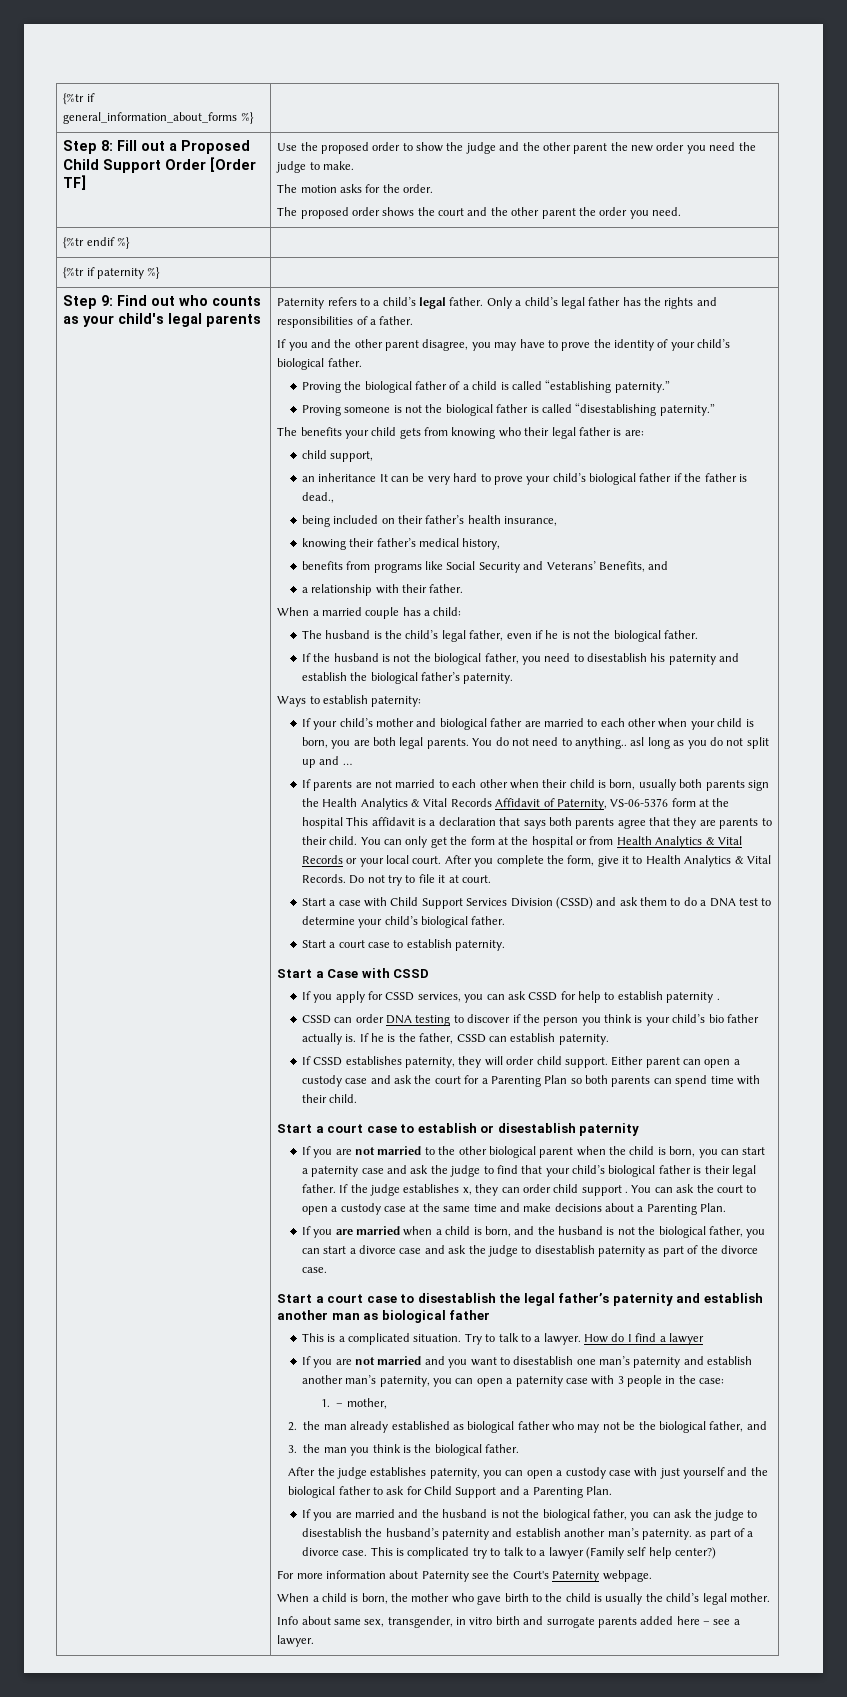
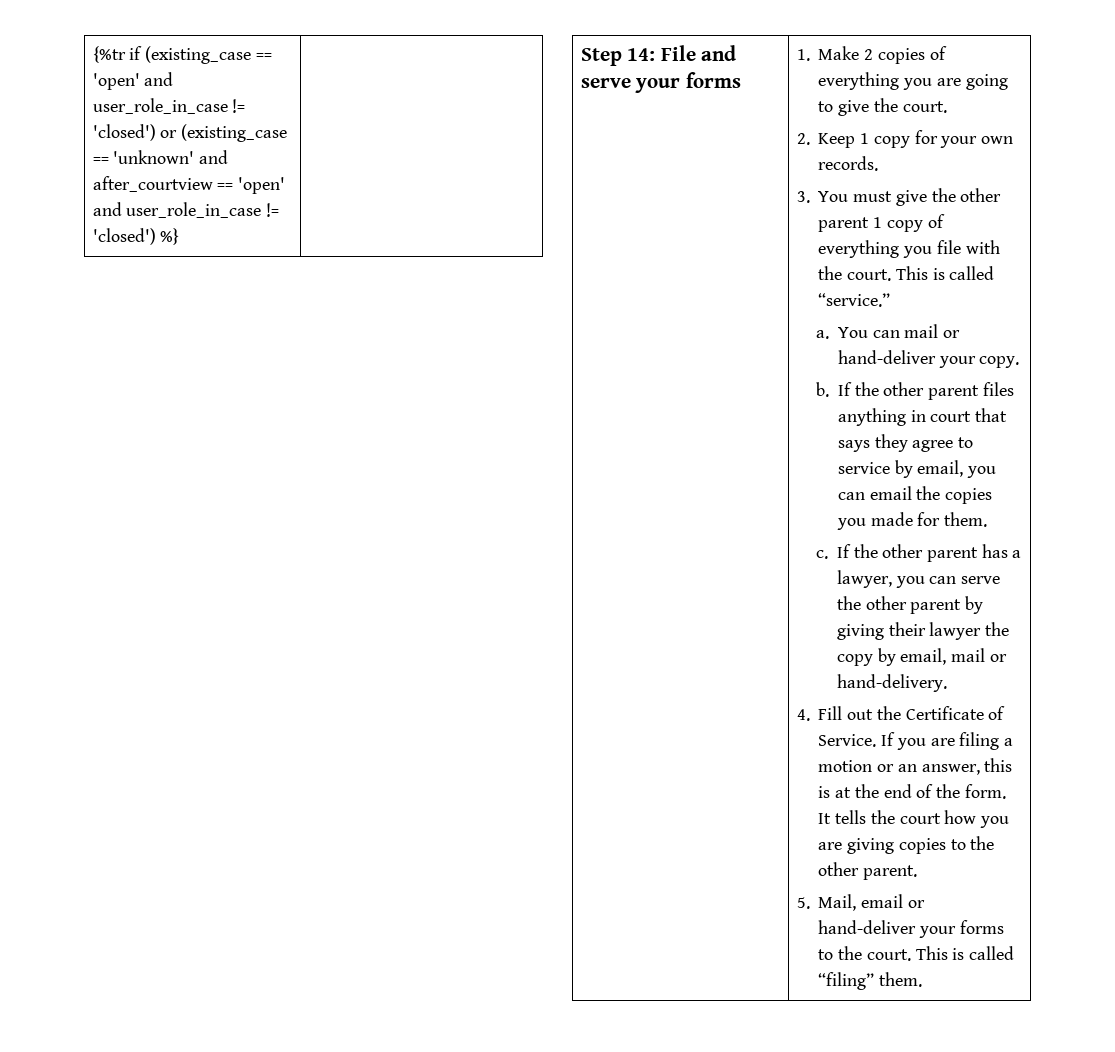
[63,93,95,105] [63,112,254,124] [63,140,251,154] [63,157,257,173] [63,175,87,190] [277,142,756,154] [276,161,354,173] [277,184,434,193] [277,207,682,219] [63,237,130,249] [63,267,161,279] [63,295,262,309] [63,313,262,327] [277,297,717,309] [277,316,414,328] [277,339,731,351] [277,358,362,370] [301,380,670,393] [301,403,715,416] [277,427,644,439] [301,450,374,462] [301,473,747,485] [301,492,334,503] [301,515,558,527] [301,538,501,550] [301,561,669,573] [301,584,464,596] [277,607,462,619] [301,630,699,642] [301,653,740,665] [301,672,514,684] [277,695,422,707] [301,718,754,730] [301,737,769,749] [301,756,352,768] [301,779,769,791] [301,798,730,810] [301,817,772,829] [301,836,742,848] [301,855,771,867] [301,874,491,886] [301,897,772,909] [301,916,506,928] [301,939,506,951] [277,968,430,978] [301,991,720,1003] [301,1014,759,1026] [301,1033,609,1045] [301,1056,740,1068] [301,1075,760,1087] [301,1094,358,1103] [277,1123,640,1136] [301,1146,766,1158] [301,1165,756,1177] [301,1184,757,1196] [301,1203,727,1215] [301,1226,766,1238] [301,1245,758,1257] [301,1267,327,1273] [277,1293,763,1306] [277,1310,491,1323] [301,1333,704,1345] [301,1356,753,1368] [301,1375,725,1387] [321,1398,387,1409] [288,1421,767,1433] [288,1444,520,1456] [288,1467,768,1479] [288,1486,612,1498] [301,1509,758,1521] [301,1528,754,1540] [301,1547,717,1559] [277,1570,652,1582] [277,1593,770,1605] [277,1616,740,1628] [277,1635,315,1647] {%tr if general_information_about_forms %} | // Step 8: Fill out a Proposed Child Support Order [Order TF] | Use the proposed order to show the judge and the other parent the new order you need the judge to make. // The motion asks for the order. // The proposed order shows the court and the other parent the order you need. // {%tr endif %} | // {%tr if paternity %} | // Step 9: Find out who counts as your child's legal parents | Paternity refers to a child’s legal father. Only a child’s legal father has the rights and responsibilities of a father. // If you and the other parent disagree, you may have to prove the identity of your child’s biological father. // Proving the biological father of a child is called “establishing paternity.” // Proving someone is not the biological father is called “disestablishing paternity.” // The benefits your child gets from knowing who their legal father is are: // child support, // an inheritance It can be very hard to prove your child’s biological father if the father is dead., // being included on their father’s health insurance, // knowing their father’s medical history, // benefits from programs like Social Security and Veterans’ Benefits, and // a relationship with their father. // When a married couple has a child: // The husband is the child’s legal father, even if he is not the biological father. // If the husband is not the biological father, you need to disestablish his paternity and establish the biological father’s paternity. // Ways to establish paternity: // If your child’s mother and biological father are married to each other when your child is born, you are both legal parents. You do not need to anything.. asl long as you do not split up and … // If parents are not married to each other when their child is born, usually both parents sign the Health Analytics & Vital Records Affidavit of Paternity, VS-06-5376 form at the hospital This affidavit is a declaration that says both parents agree that they are parents to their child. You can only get the form at the hospital or from Health Analytics & Vital Records or your local court. After you complete the form, give it to Health Analytics & Vital Records. Do not try to file it at court. // Start a case with Child Support Services Division (CSSD) and ask them to do a DNA test to determine your child’s biological father. // Start a court case to establish paternity. // Start a Case with CSSD // If you apply for CSSD services, you can ask CSSD for help to establish paternity . // CSSD can order DNA testing to discover if the person you think is your child’s bio father actually is. If he is the father, CSSD can establish paternity. // If CSSD establishes paternity, they will order child support. Either parent can open a custody case and ask the court for a Parenting Plan so both parents can spend time with their child. // Start a court case to establish or disestablish paternity // If you are not married to the other biological parent when the child is born, you can start a paternity case and ask the judge to find that your child’s biological father is their legal father. If the judge establishes x, they can order child support . You can ask the court to open a custody case at the same time and make decisions about a Parenting Plan. // If you are married when a child is born, and the husband is not the biological father, you can start a divorce case and ask the judge to disestablish paternity as part of the divorce case. // Start a court case to disestablish the legal father’s paternity and establish another man as biological father // This is a complicated situation. Try to talk to a lawyer. How do I find a lawyer // If you are not married and you want to disestablish one man’s paternity and establish another man’s paternity, you can open a paternity case with 3 people in the case: // 1. – mother, // 2. the man already established as biological father who may not be the biological father, and // 3. the man you think is the biological father. // After the judge establishes paternity, you can open a custody case with just yourself and the biological father to ask for Child Support and a Parenting Plan. // If you are married and the husband is not the biological father, you can ask the judge to disestablish the husband’s paternity and establish another man’s paternity. as part of a divorce case. This is complicated try to talk to a lawyer (Family self help center?) // For more information about Paternity see the Court's Paternity webpage. // When a child is born, the mother who gave birth to the child is usually the child’s legal mother. // Info about same sex, transgender, in vitro birth and surrogate parents added here – see a lawyer. -> [92,46,272,64] [92,72,174,90] [92,98,246,114] [92,124,288,142] [92,150,229,164] [92,176,286,194] [92,202,280,218] [92,228,180,245] [580,45,737,66] [580,72,741,93] [796,46,947,64] [818,72,1008,90] [818,98,947,116] [796,130,1014,148] [818,156,879,171] [796,188,1002,206] [818,214,945,232] [818,240,1000,258] [818,266,995,281] [818,293,891,307] [816,324,960,339] [837,350,1020,368] [816,382,1014,400] [837,408,1007,426] [837,434,973,452] [837,460,996,478] [837,486,992,504] [836,512,987,530] [816,544,1022,562] [836,570,1000,588] [836,596,983,614] [836,622,1009,640] [836,648,1007,666] [836,674,947,692] [796,706,1006,721] [818,732,1014,750] [818,758,1013,775] [818,784,1006,799] [818,810,1010,828] [818,836,995,854] [818,862,918,880] [796,894,925,911] [818,920,1004,938] [818,946,1015,961] [818,972,923,990] {%tr if (existing_case == 'open' and user_role_in_case != 'closed') or (existing_case == 'unknown' and after_courtview == 'open' and user_role_in_case != 'closed') %} | // Step 14: File and serve your forms | 1. Make 2 copies of everything you are going to give the court. // 2. Keep 1 copy for your own records. // 3. You must give the other parent 1 copy of everything you file with the court. This is called “service.” // a. You can mail or hand-deliver your copy. // b. If the other parent files anything in court that says they agree to service by email, you can email the copies you made for them. // c. If the other parent has a lawyer, you can serve the other parent by giving their lawyer the copy by email, mail or hand-delivery. // 4. Fill out the Certificate of Service. If you are filing a motion or an answer, this is at the end of the form. It tells the court how you are giving copies to the other parent. // 5. Mail, email or hand-deliver your forms to the court. This is called “filing” them.

